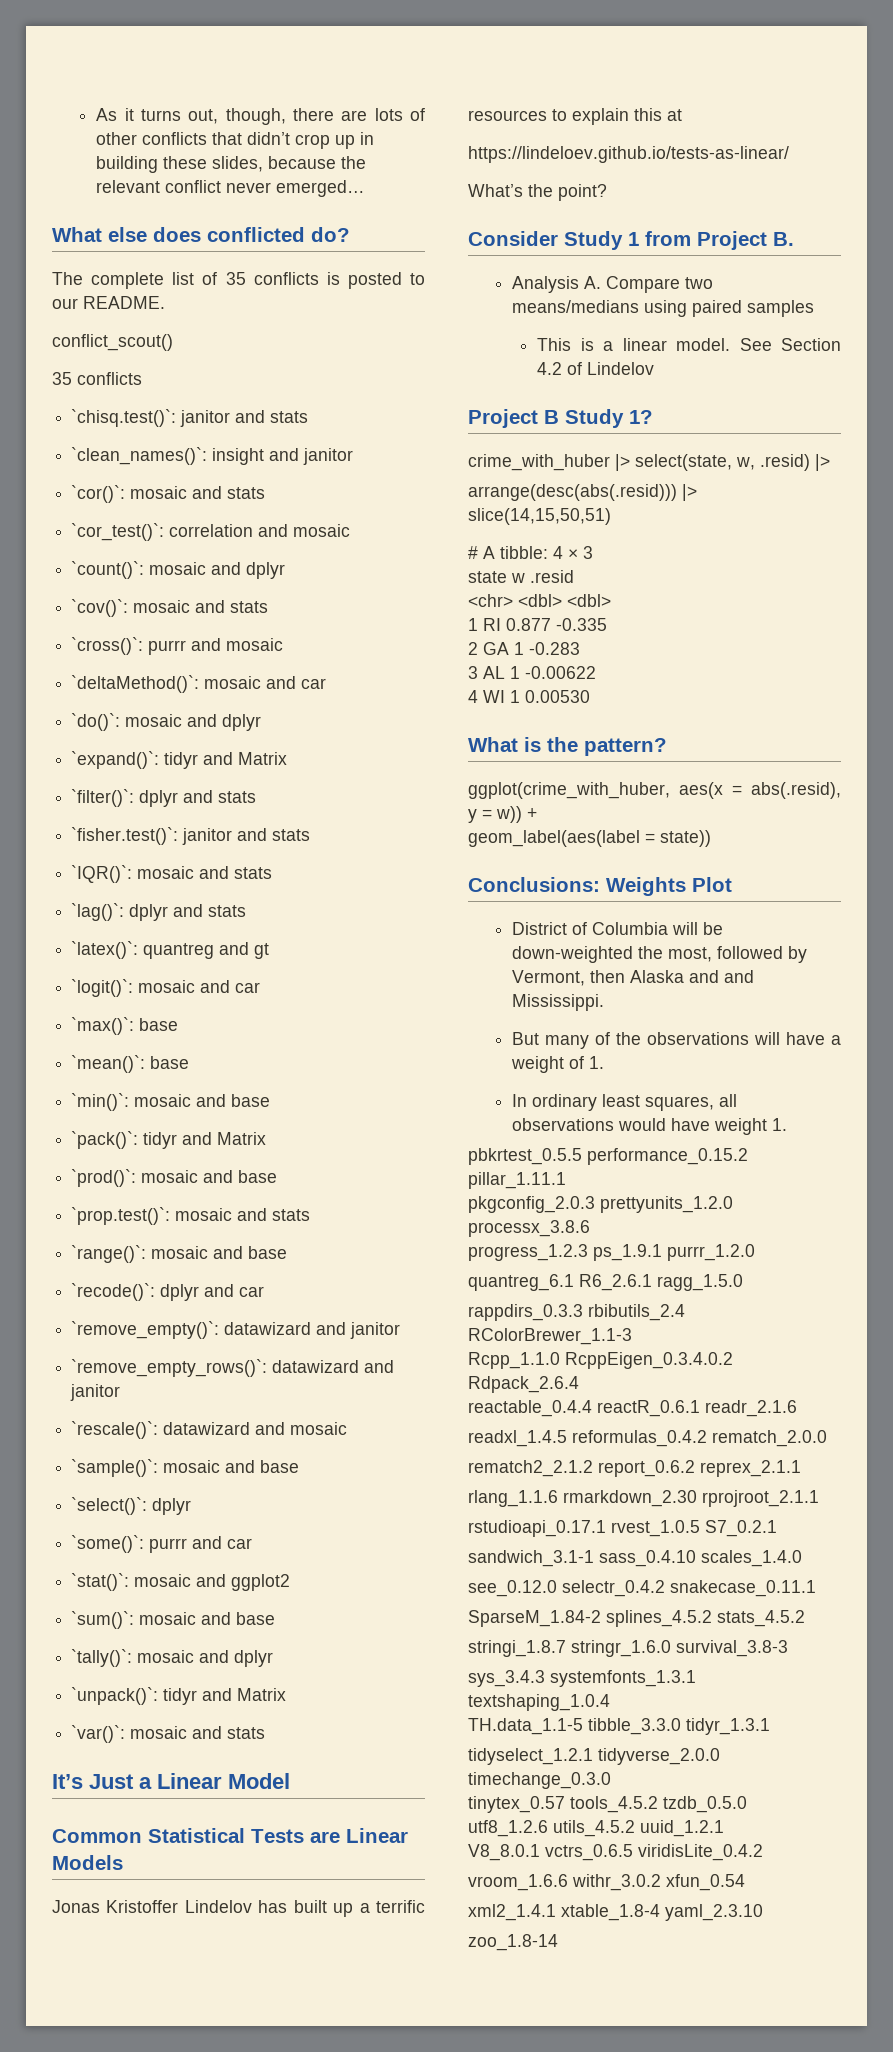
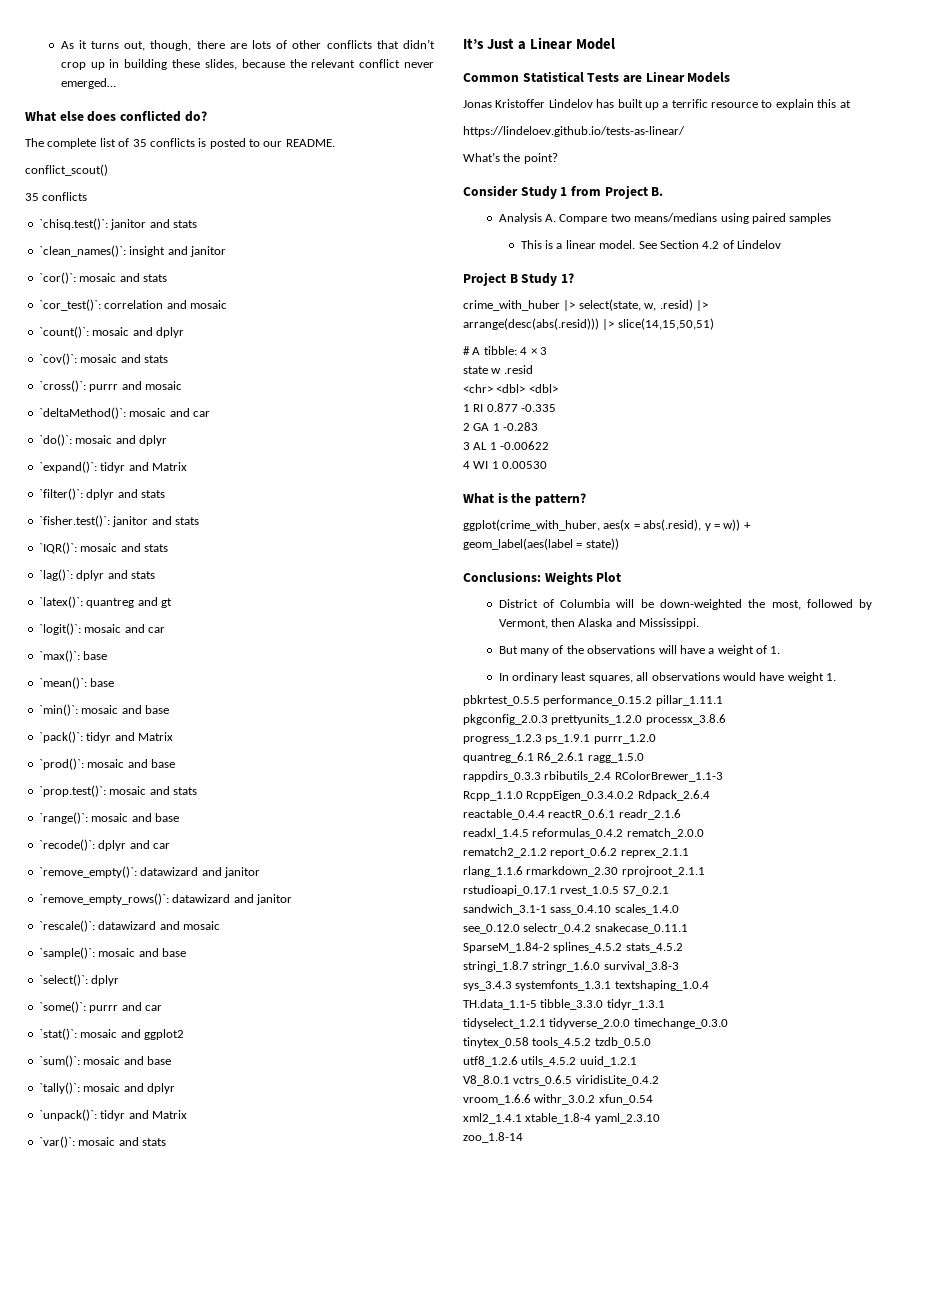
[468,110,547,121] resources -> [711,102,758,108] resource
[724,970,755,983] and -> (636, 622) none
[468,1796,565,1813] tinytex_0.57 -> [463,1037,529,1048] tinytex_0.58

